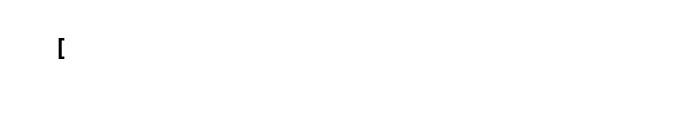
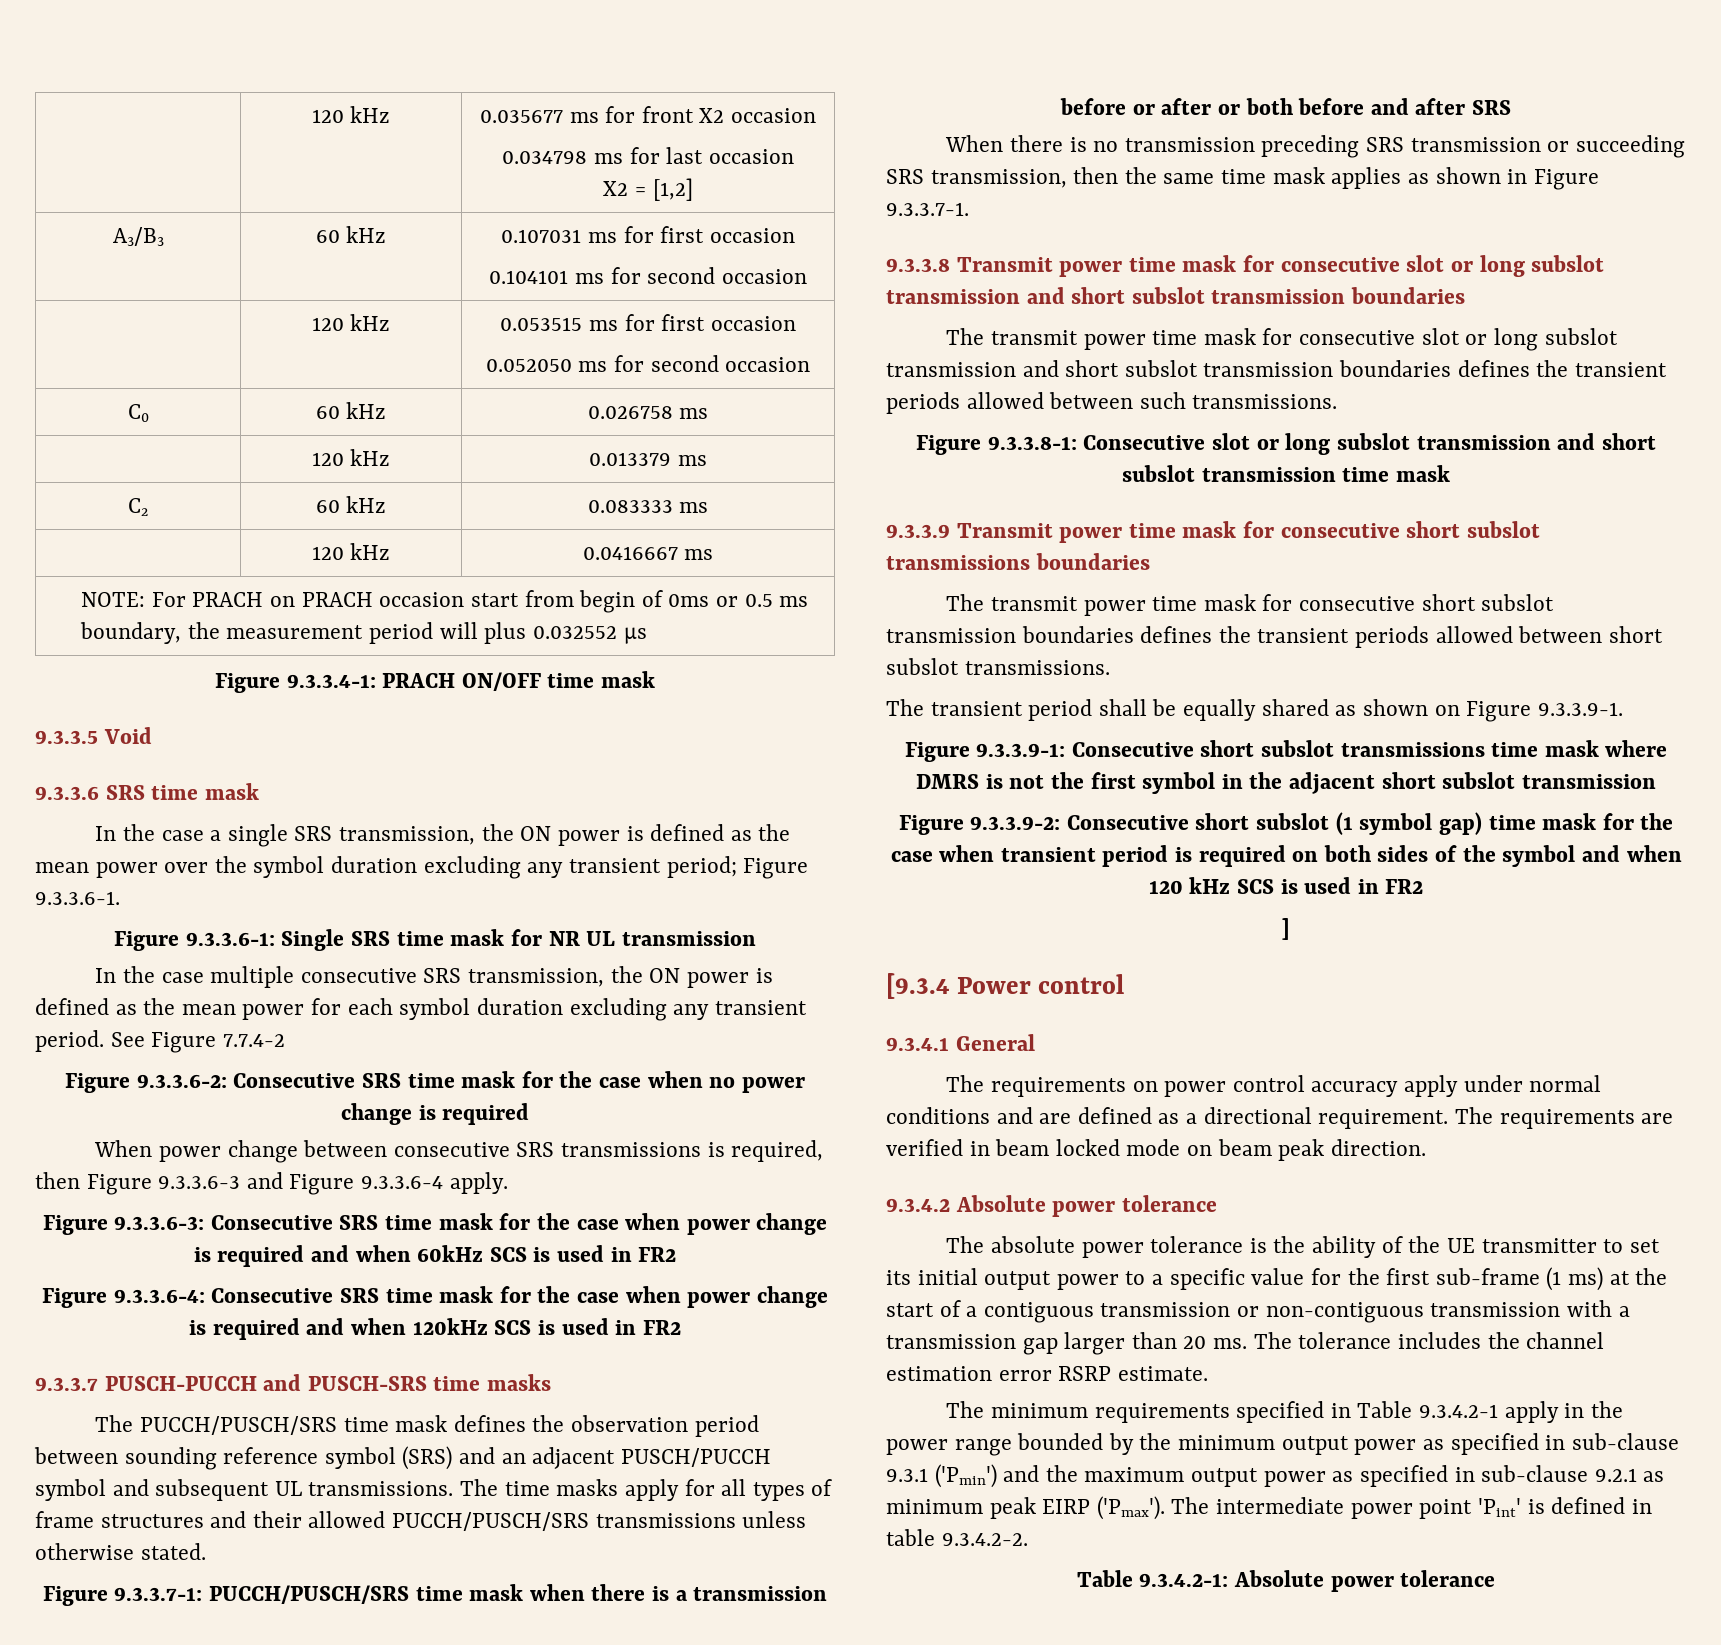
[57,38,65,59] [ -> [311,106,391,123] [479,106,817,123] [502,147,794,164] [603,178,693,201] [112,227,164,246] [315,226,387,243] [501,226,795,243] [489,267,807,284] [311,314,391,331] [500,314,796,331] [485,355,811,372] [127,404,149,422] [315,402,387,419] [587,406,709,419] [311,449,391,466] [589,452,707,466] [128,498,148,516] [315,496,387,513] [587,500,709,513] [311,543,391,560] [582,546,714,560] [81,590,809,613] [80,622,647,644] [214,671,656,693] [35,727,152,744] [35,783,259,800] [95,824,791,847] [35,856,809,879] [35,891,120,905] [114,929,756,951] [95,966,773,988] [35,998,807,1021] [35,1030,285,1053] [65,1071,805,1093] [340,1103,530,1125] [94,1140,824,1163] [35,1172,508,1195] [42,1213,828,1235] [193,1245,677,1267] [42,1286,828,1308] [189,1318,681,1340] [35,1374,552,1391] [95,1415,759,1437] [34,1446,771,1470] [35,1479,833,1501] [35,1511,807,1531] [35,1543,206,1560] [42,1584,828,1606] [1060,98,1511,115] [945,135,1685,158] [886,167,1599,190] [886,202,969,216] [886,255,1605,277] [886,287,1466,304] [946,328,1618,351] [886,360,1667,377] [886,392,1338,414] [916,433,1656,455] [1122,465,1450,482] [886,521,1540,543] [886,553,1150,570] [946,594,1555,616] [886,626,1663,648] [886,658,1110,675] [886,699,1623,722] [904,740,1668,762] [916,772,1656,794] [898,812,1674,835] [890,845,1682,867] [1148,877,1424,894] [1282,918,1290,940] [886,973,1125,999] [886,1034,1035,1051] [946,1075,1602,1097] [886,1107,1674,1129] [886,1139,1426,1161] [886,1195,1217,1217] [946,1236,1660,1258] [886,1267,1668,1291] [886,1300,1630,1323] [886,1332,1605,1355] [886,1366,1208,1381] [946,1401,1623,1423] [886,1433,1679,1456] [886,1464,1665,1488] [886,1496,1652,1520] [886,1529,1028,1546] [1076,1570,1496,1592] | 120 kHz | 0.035677 ms for front X2 occasion // 0.034798 ms for last occasion // X2 = [1,2] // A3/B3 | 60 kHz | 0.107031 ms for first occasion // 0.104101 ms for second occasion // | 120 kHz | 0.053515 ms for first occasion // 0.052050 ms for second occasion // C0 | 60 kHz | 0.026758 ms // | 120 kHz | 0.013379 ms // C2 | 60 kHz | 0.083333 ms // | 120 kHz | 0.0416667 ms // NOTE: For PRACH on PRACH occasion start from begin of 0ms or 0.5 ms boundary, the measurement period will plus 0.032552 μs // Figure 9.3.3.4-1: PRACH ON/OFF time mask // 9.3.3.5 Void // 9.3.3.6 SRS time mask // In the case a single SRS transmission, the ON power is defined as the mean power over the symbol duration excluding any transient period; Figure 9.3.3.6-1. // Figure 9.3.3.6-1: Single SRS time mask for NR UL transmission // In the case multiple consecutive SRS transmission, the ON power is defined as the mean power for each symbol duration excluding any transient period. See Figure 7.7.4-2 // Figure 9.3.3.6-2: Consecutive SRS time mask for the case when no power change is required // When power change between consecutive SRS transmissions is required, then Figure 9.3.3.6-3 and Figure 9.3.3.6-4 apply. // Figure 9.3.3.6-3: Consecutive SRS time mask for the case when power change is required and when 60kHz SCS is used in FR2 // Figure 9.3.3.6-4: Consecutive SRS time mask for the case when power change is required and when 120kHz SCS is used in FR2 // 9.3.3.7 PUSCH-PUCCH and PUSCH-SRS time masks // The PUCCH/PUSCH/SRS time mask defines the observation period between sounding reference symbol (SRS) and an adjacent PUSCH/PUCCH symbol and subsequent UL transmissions. The time masks apply for all types of frame structures and their allowed PUCCH/PUSCH/SRS transmissions unless otherwise stated. // Figure 9.3.3.7-1: PUCCH/PUSCH/SRS time mask when there is a transmission before or after or both before and after SRS // When there is no transmission preceding SRS transmission or succeeding SRS transmission, then the same time mask applies as shown in Figure 9.3.3.7-1. // 9.3.3.8 Transmit power time mask for consecutive slot or long subslot transmission and short subslot transmission boundaries // The transmit power time mask for consecutive slot or long subslot transmission and short subslot transmission boundaries defines the transient periods allowed between such transmissions. // Figure 9.3.3.8-1: Consecutive slot or long subslot transmission and short subslot transmission time mask // 9.3.3.9 Transmit power time mask for consecutive short subslot transmissions boundaries // The transmit power time mask for consecutive short subslot transmission boundaries defines the transient periods allowed between short subslot transmissions. // The transient period shall be equally shared as shown on Figure 9.3.3.9-1. // Figure 9.3.3.9-1: Consecutive short subslot transmissions time mask where DMRS is not the first symbol in the adjacent short subslot transmission // Figure 9.3.3.9-2: Consecutive short subslot (1 symbol gap) time mask for the case when transient period is required on both sides of the symbol and when 120 kHz SCS is used in FR2 // ] // [9.3.4 Power control // 9.3.4.1 General // The requirements on power control accuracy apply under normal conditions and are defined as a directional requirement. The requirements are verified in beam locked mode on beam peak direction. // 9.3.4.2 Absolute power tolerance // The absolute power tolerance is the ability of the UE transmitter to set its initial output power to a specific value for the first sub-frame (1 ms) at the start of a contiguous transmission or non-contiguous transmission with a transmission gap larger than 20 ms. The tolerance includes the channel estimation error RSRP estimate. // The minimum requirements specified in Table 9.3.4.2-1 apply in the power range bounded by the minimum output power as specified in sub-clause 9.3.1 ('Pmin') and the maximum output power as specified in sub-clause 9.2.1 as minimum peak EIRP ('Pmax'). The intermediate power point 'Pint' is defined in table 9.3.4.2-2. // Table 9.3.4.2-1: Absolute power tolerance

